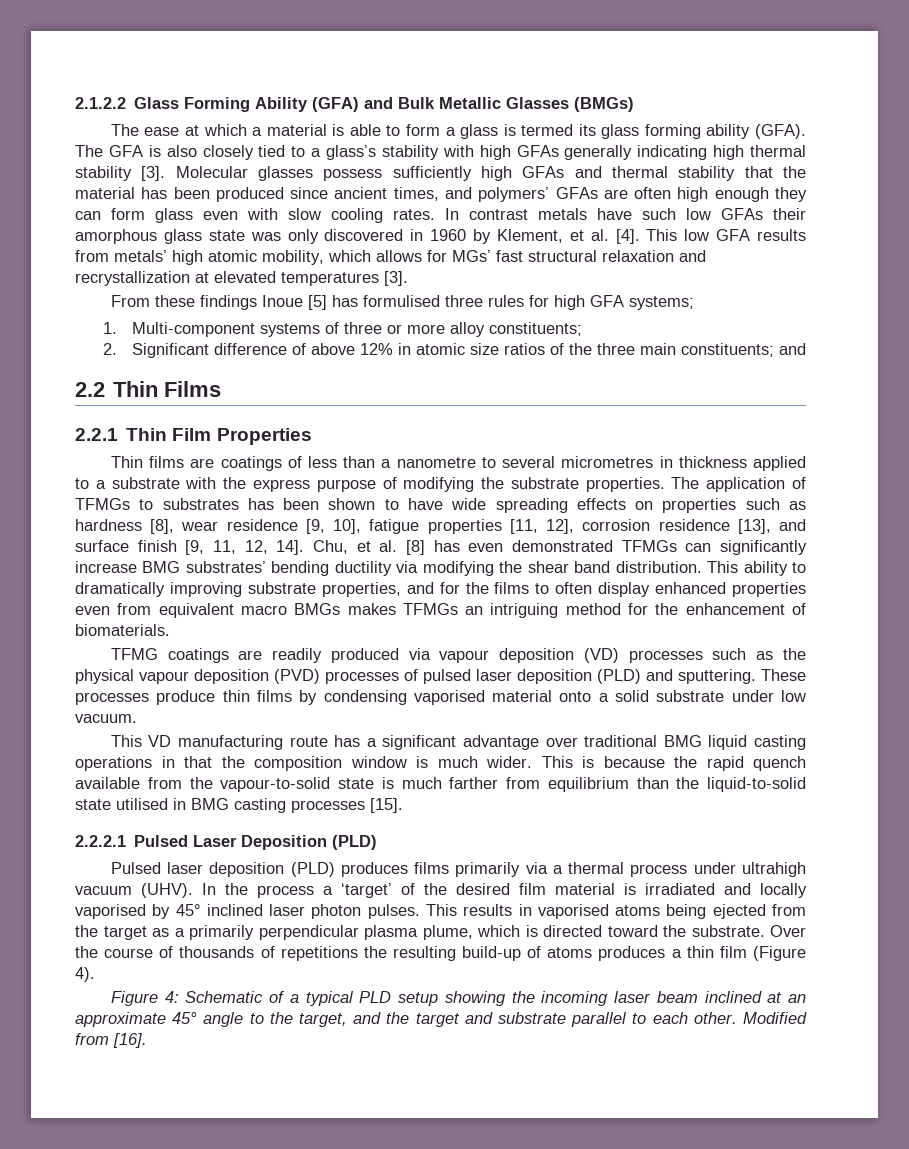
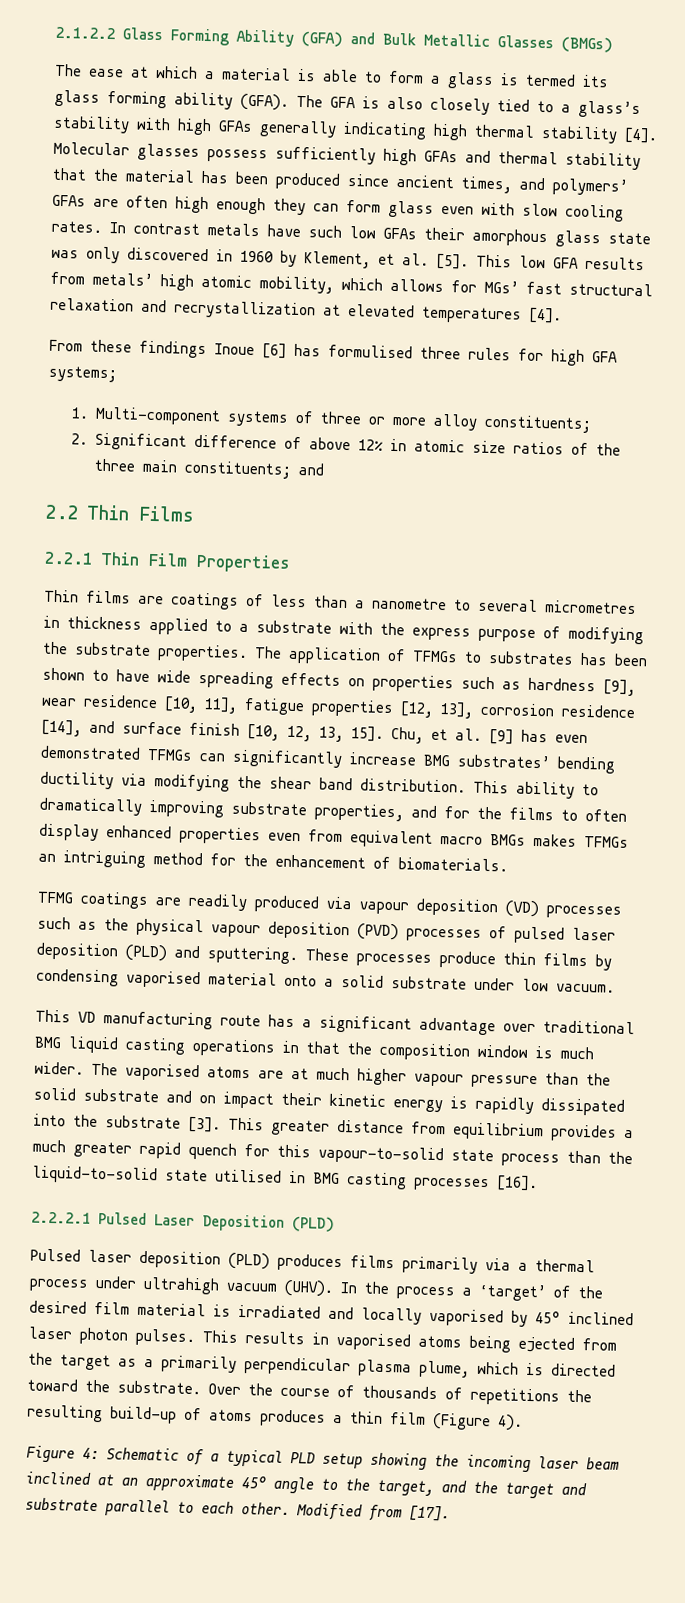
[141,166,166,181] [3]. -> [624,127,658,144] [4].
[615,229,640,244] [4]. -> [436,253,469,270] [5].
[384,271,408,286] [3]. -> [528,307,562,324] [4].
[307,295,327,310] [5] -> [262,343,287,359] [6]
[150,519,175,534] [8], -> [603,679,636,697] [9],
[305,519,575,534] [9, 10], fatigue properties [11, 12], -> [164,696,474,719] [10, 11], fatigue properties [12, 13],
[737,519,771,534] [13], -> [41,719,82,737] [14],
[185,540,305,555] [9, 11, 12, 14]. -> [247,724,384,743] [10, 12, 13, 15].
[406,540,425,555] [8] -> [489,729,514,745] [9]
[541,756,806,771] [75,777,629,792] This is because the rapid quench available from the vapour-to-solid state is much farther from equilibrium -> [91,1062,611,1089] [33,1087,625,1116] [33,1113,634,1142] [32,1139,560,1167] The vaporised atoms are at much higher vapour pressure than the solid substrate and on impact their kinetic energy is rapidly dissipated into the substrate [3]. This greater distance from equilibrium provides a much greater rapid quench for this vapour-to-solid state process
[370,798,403,813] [15]. -> [496,1175,538,1192] [16].
[113,1033,147,1048] [16]. -> [409,1505,450,1522] [17].

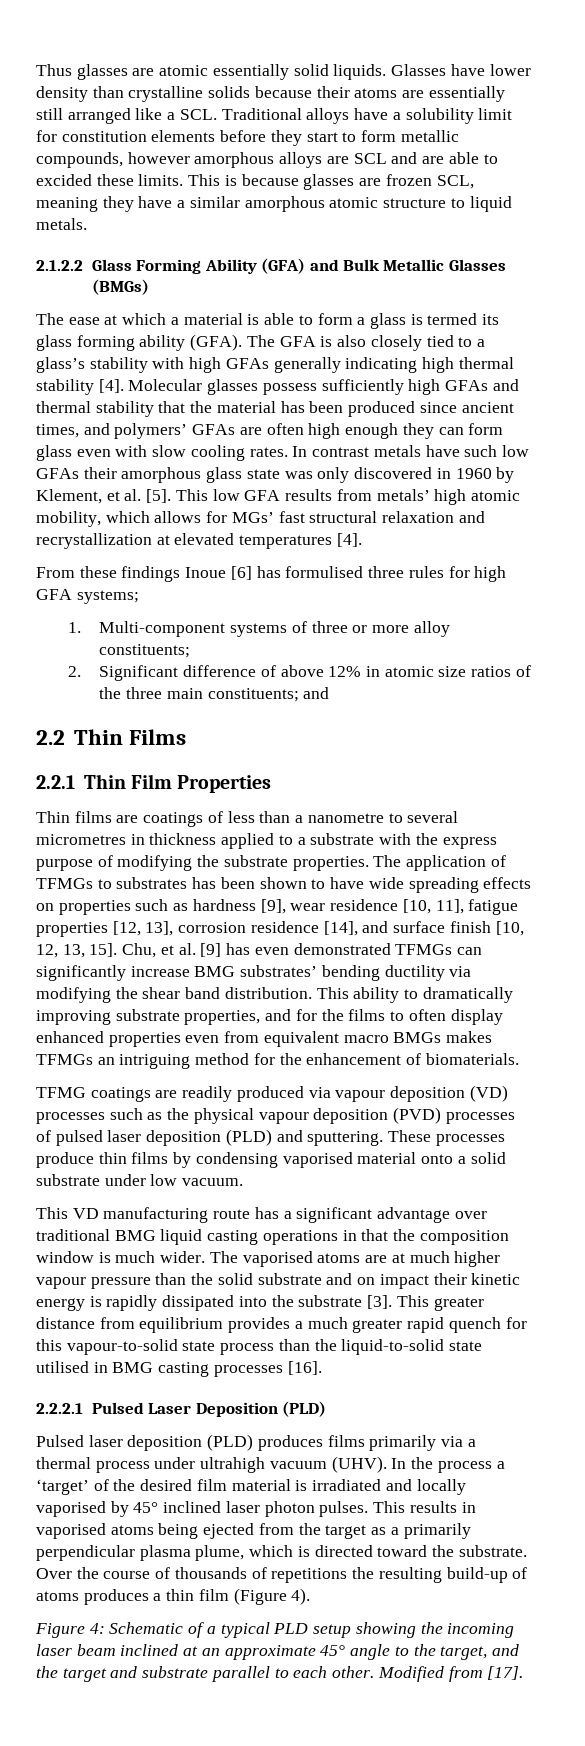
(55, 33) none -> [36,64,531,80] [36,86,505,102] [36,108,513,124] [36,130,459,146] [36,152,498,168] [36,174,474,190] [36,196,512,212] [36,218,87,230] Thus glasses are atomic essentially solid liquids. Glasses have lower density than crystalline solids because their atoms are essentially still arranged like a SCL. Traditional alloys have a solubility limit for constitution elements before they start to form metallic compounds, however amorphous alloys are SCL and are able to excided these limits. This is because glasses are frozen SCL, meaning they have a similar amorphous atomic structure to liquid metals. //

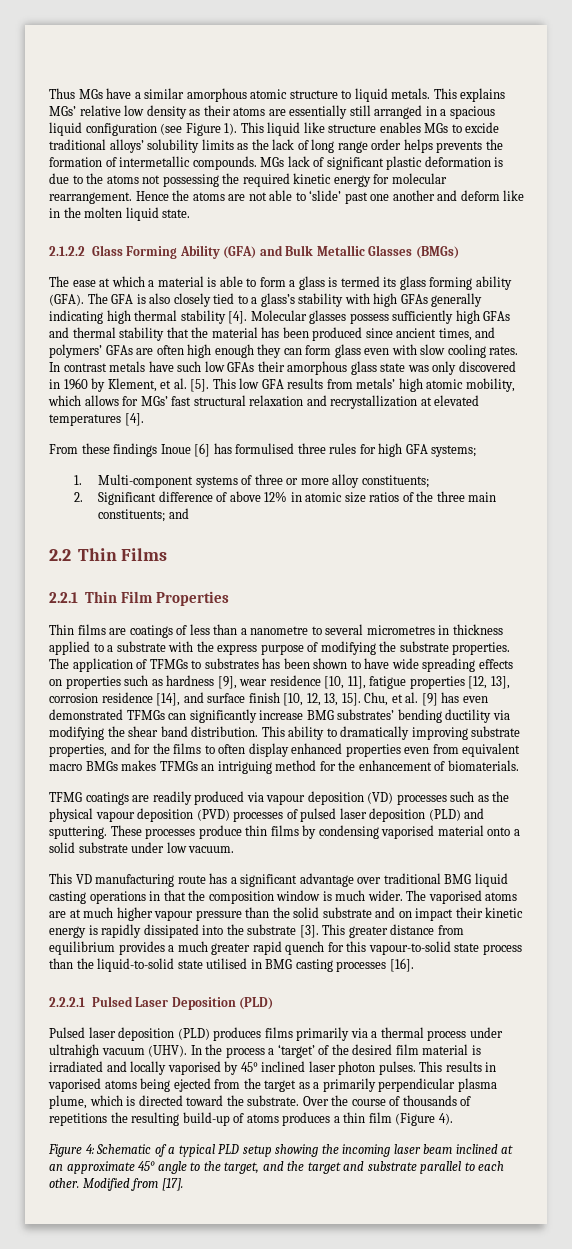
[76,64,531,80] [36,86,505,102] [36,108,513,124] [36,130,459,146] [36,152,498,168] [36,174,474,190] [36,196,134,212] glasses are atomic essentially solid liquids. Glasses have lower density than crystalline solids because their atoms are essentially still arranged like a SCL. Traditional alloys have a solubility limit for constitution elements before they start to form metallic compounds, however amorphous alloys are SCL and are able to excided these limits. This is because glasses are frozen SCL, meaning they -> [78,89,103,99] MGs
(87, 224) none -> [433,88,506,102] [49,105,495,119] [49,122,500,136] [49,139,503,153] [49,156,504,170] [49,173,447,187] [49,190,525,204] [49,207,191,221] This explains MGs’ relative low density as their atoms are essentially still arranged in a spacious liquid configuration (see Figure 1). This liquid like structure enables MGs to excide traditional alloys’ solubility limits as the lack of long range order helps prevents the formation of intermetallic compounds. MGs lack of significant plastic deformation is due to the atoms not possessing the required kinetic energy for molecular rearrangement. Hence the atoms are not able to ‘slide’ past one another and deform like in the molten liquid state.

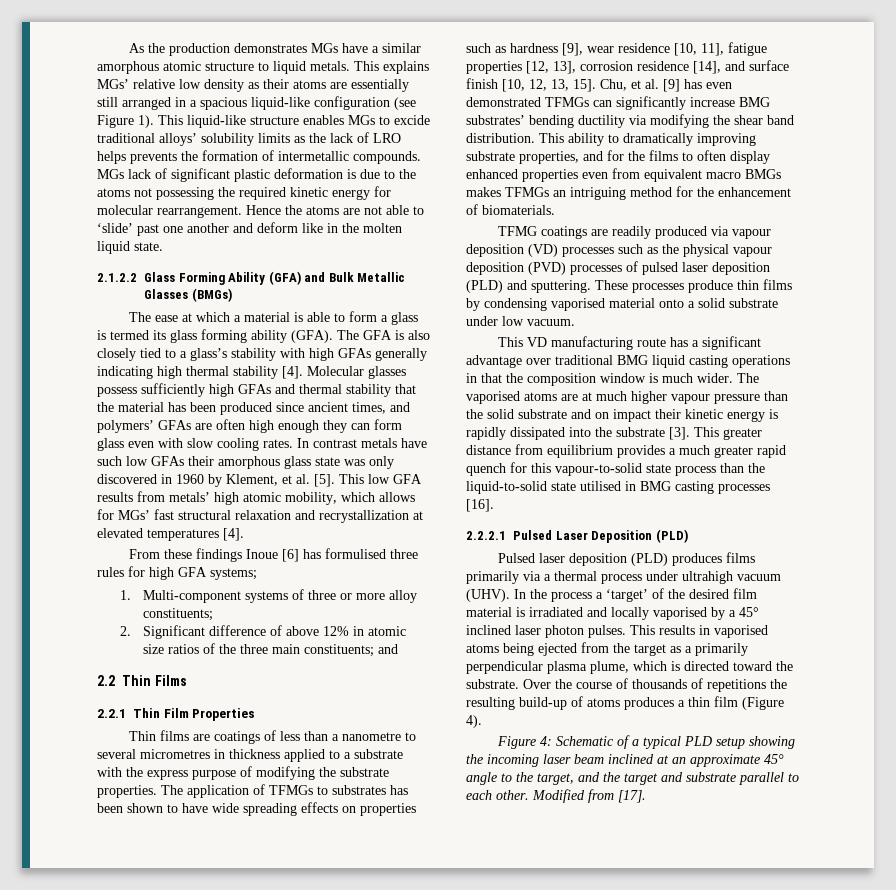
[49,88,75,99] Thus -> [129,43,308,56] As the production demonstrates
[49,122,82,136] liquid -> [251,97,310,110] liquid-like
[267,122,325,136] liquid like -> [187,115,246,128] liquid-like
[311,139,402,153] long range order -> [373,133,401,143] LRO
(239, 1068) none -> [729,610,736,617] a

